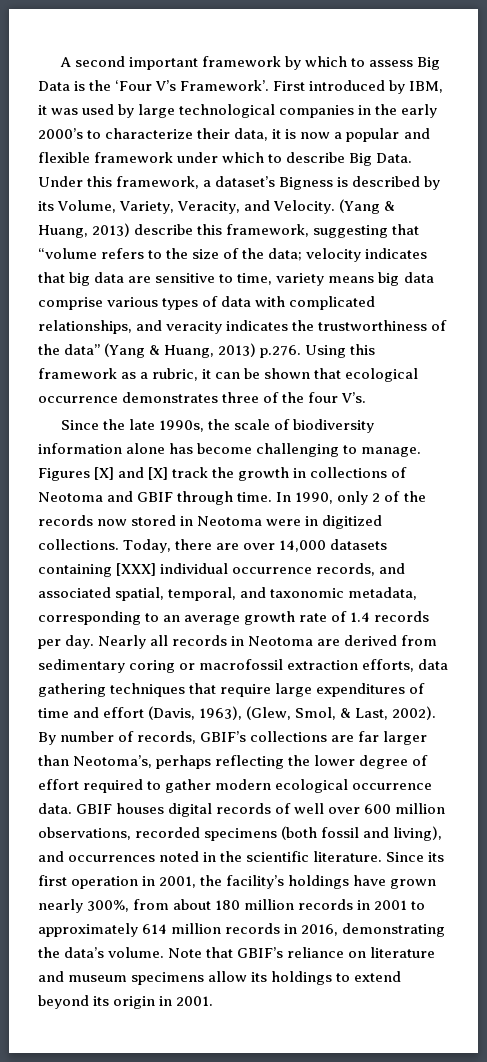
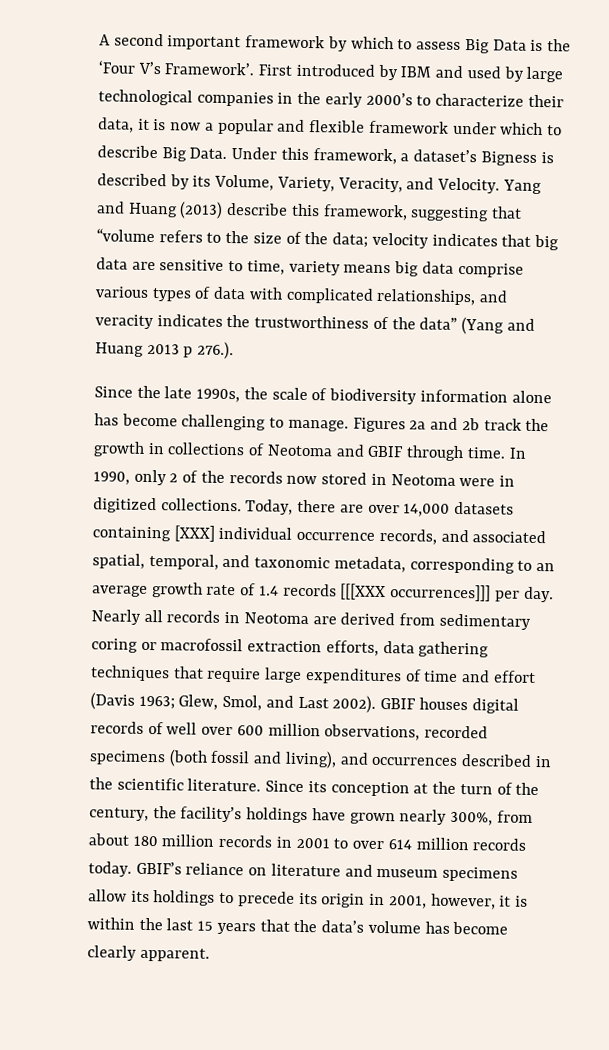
[409,81,444,93] [38,105,79,115] IBM, it was -> [400,65,464,79] IBM and
[339,199,396,214] [38,223,131,238] (Yang & Huang, 2013) -> [502,179,542,195] [97,201,224,219] Yang and Huang (2013)
[149,343,376,358] [38,368,419,382] [38,392,367,403] & Huang, 2013) p.276. Using this framework as a rubric, it can be shown that ecological occurrence demonstrates three of the four V’s. -> [506,318,535,331] [95,341,235,360] and Huang 2013 p 276.).
[94,467,169,480] [X] and [X] -> [409,417,480,431] 2a and 2b
(430, 616) none -> [340,583,492,602] [[[XXX occurrences]]]
[148,706,437,720] [38,731,428,745] [38,755,429,769] [38,779,433,793] [38,803,72,814] (Davis, 1963), (Glew, Smol, & Last, 2002). By number of records, GBIF’s collections are far larger than Neotoma’s, perhaps reflecting the lower degree of effort required to gather modern ecological occurrence data. -> [90,692,377,713] (Davis 1963; Glew, Smol, and Last 2002).
[159,851,200,862] noted -> [461,754,533,767] described
[38,875,197,889] first operation in 2001, -> [330,781,540,797] [89,807,149,822] conception at the turn of the century,
[38,923,138,937] approximately -> [352,840,385,850] over
[284,923,446,937] [38,947,234,958] in 2016, demonstrating the data’s volume. Note that -> [88,861,132,877] today.
[354,971,402,982] [38,995,89,1009] extend beyond -> [237,891,295,907] precede
[176,996,214,1006] 2001. -> [388,893,528,910] [87,917,509,935] [87,945,210,962] 2001, however, it is within the last 15 years that the data’s volume has become clearly apparent.

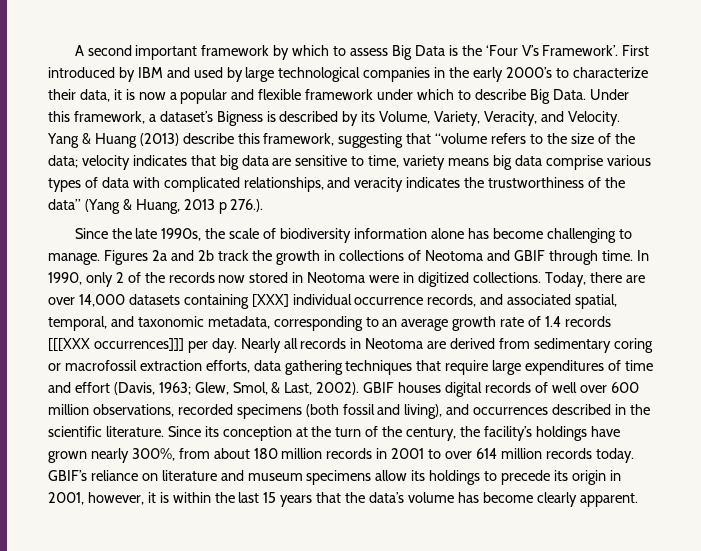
[97,201,125,214] and -> [81,133,91,144] &
[506,318,535,331] [95,342,144,357] and Huang -> [122,199,180,214] & Huang,
[90,692,135,710] (Davis -> [113,382,155,395] (Davis,
[265,695,329,709] and Last -> [271,382,313,395] & Last,

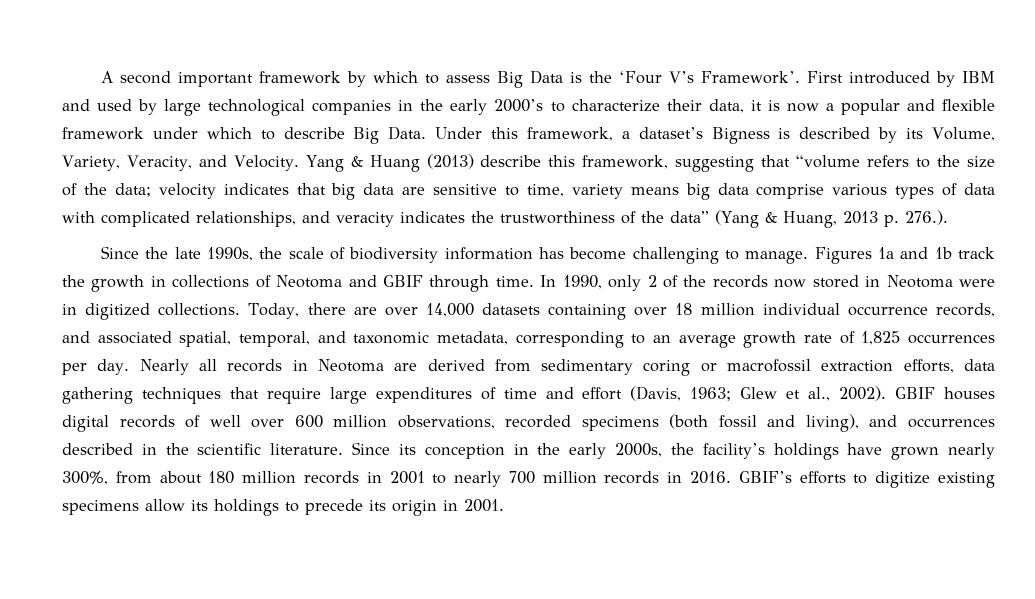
[218,202,227,214] p -> [883,215,899,227] p.
[430,228,464,239] alone -> (533, 253) none
[151,250,214,261] 2a and 2b -> [878,247,952,259] 1a and 1b
[251,294,289,307] [XXX] -> [634,303,755,316] over 18 million
[545,316,611,327] [48,338,184,351] 1.4 records [[[XXX occurrences]]] -> [861,331,995,345] 1,825 occurrences
[194,382,313,395] Glew, Smol, & Last, -> [740,387,831,401] Glew et al.,
[295,426,457,441] at the turn of the century, -> [513,443,663,459] in the early 2000s,
[445,448,634,463] [48,470,303,481] over 614 million records today. GBIF’s reliance on literature and museum -> [454,471,995,488] nearly 700 million records in 2016. GBIF’s efforts to digitize existing
[48,492,638,507] 2001, however, it is within the last 15 years that the data’s volume has become clearly apparent. -> [464,499,504,512] 2001.

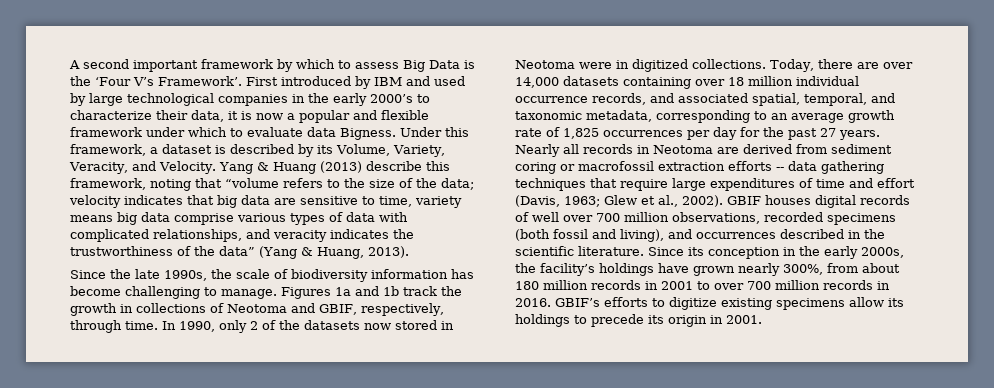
[283,126,427,144] describe Big Data. -> [247,127,396,140] evaluate data Bigness.
[638,127,770,144] dataset’s Bigness -> [162,144,212,154] dataset
[675,156,755,172] suggesting -> [150,179,191,191] noting
[842,210,948,227] 2013 p. 276.). -> [367,246,409,258] 2013).
[383,275,423,287] GBIF -> [319,303,444,316] GBIF, respectively,
[712,275,768,288] records -> [304,320,360,330] datasets
[97,359,130,375] day. -> [713,127,880,140] day for the past 27 years.
[541,359,634,375] sedimentary -> [831,144,892,154] sediment
[903,359,954,373] efforts, -> [728,161,784,171] efforts --
[294,415,323,428] 600 -> [596,213,620,222] 700
[454,471,502,487] nearly -> [714,283,744,290] over

